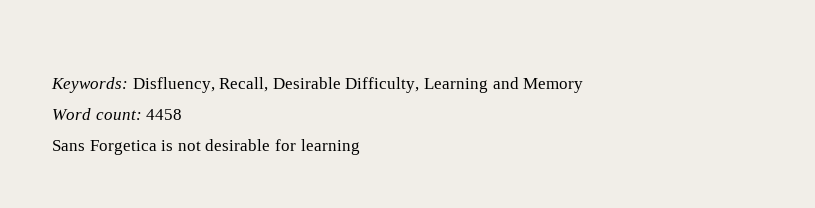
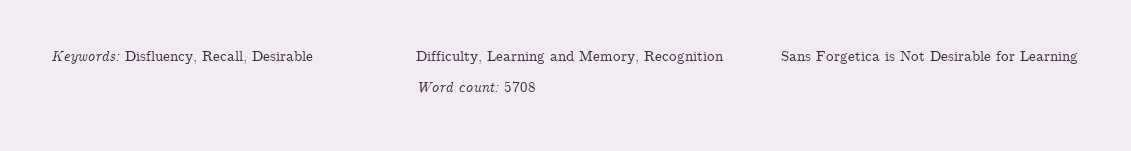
[523,78,584,93] Memory -> [579,50,724,64] Memory, Recognition
[146,109,183,120] 4458 -> [504,81,536,92] 5708
[177,139,360,155] not desirable for learning -> [900,50,1078,64] Not Desirable for Learning

